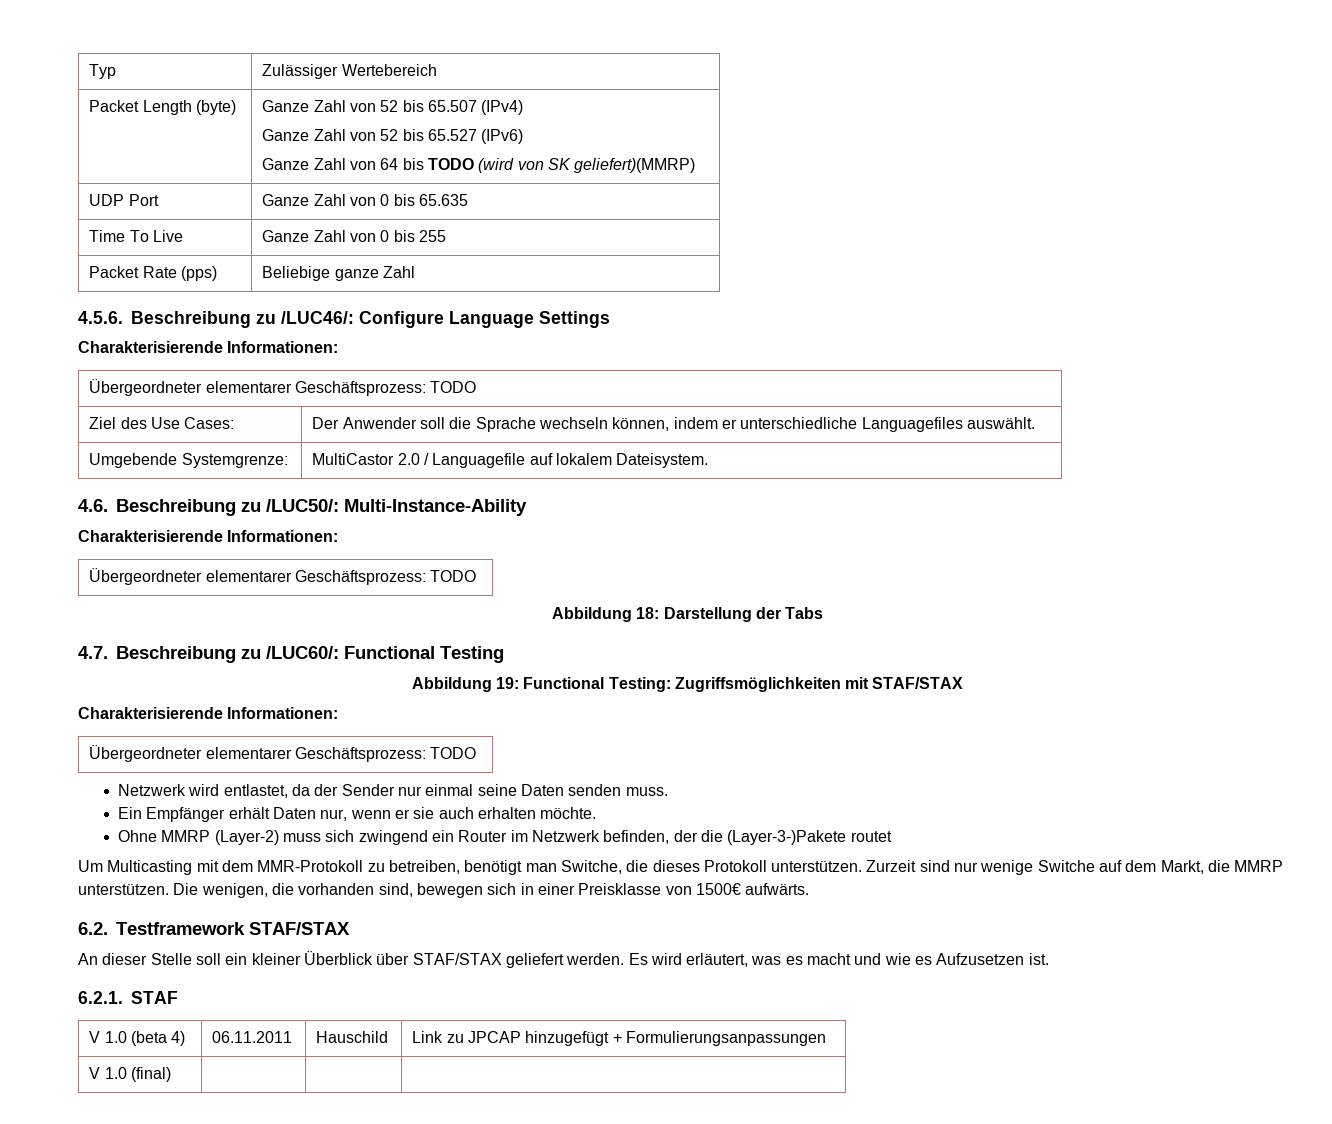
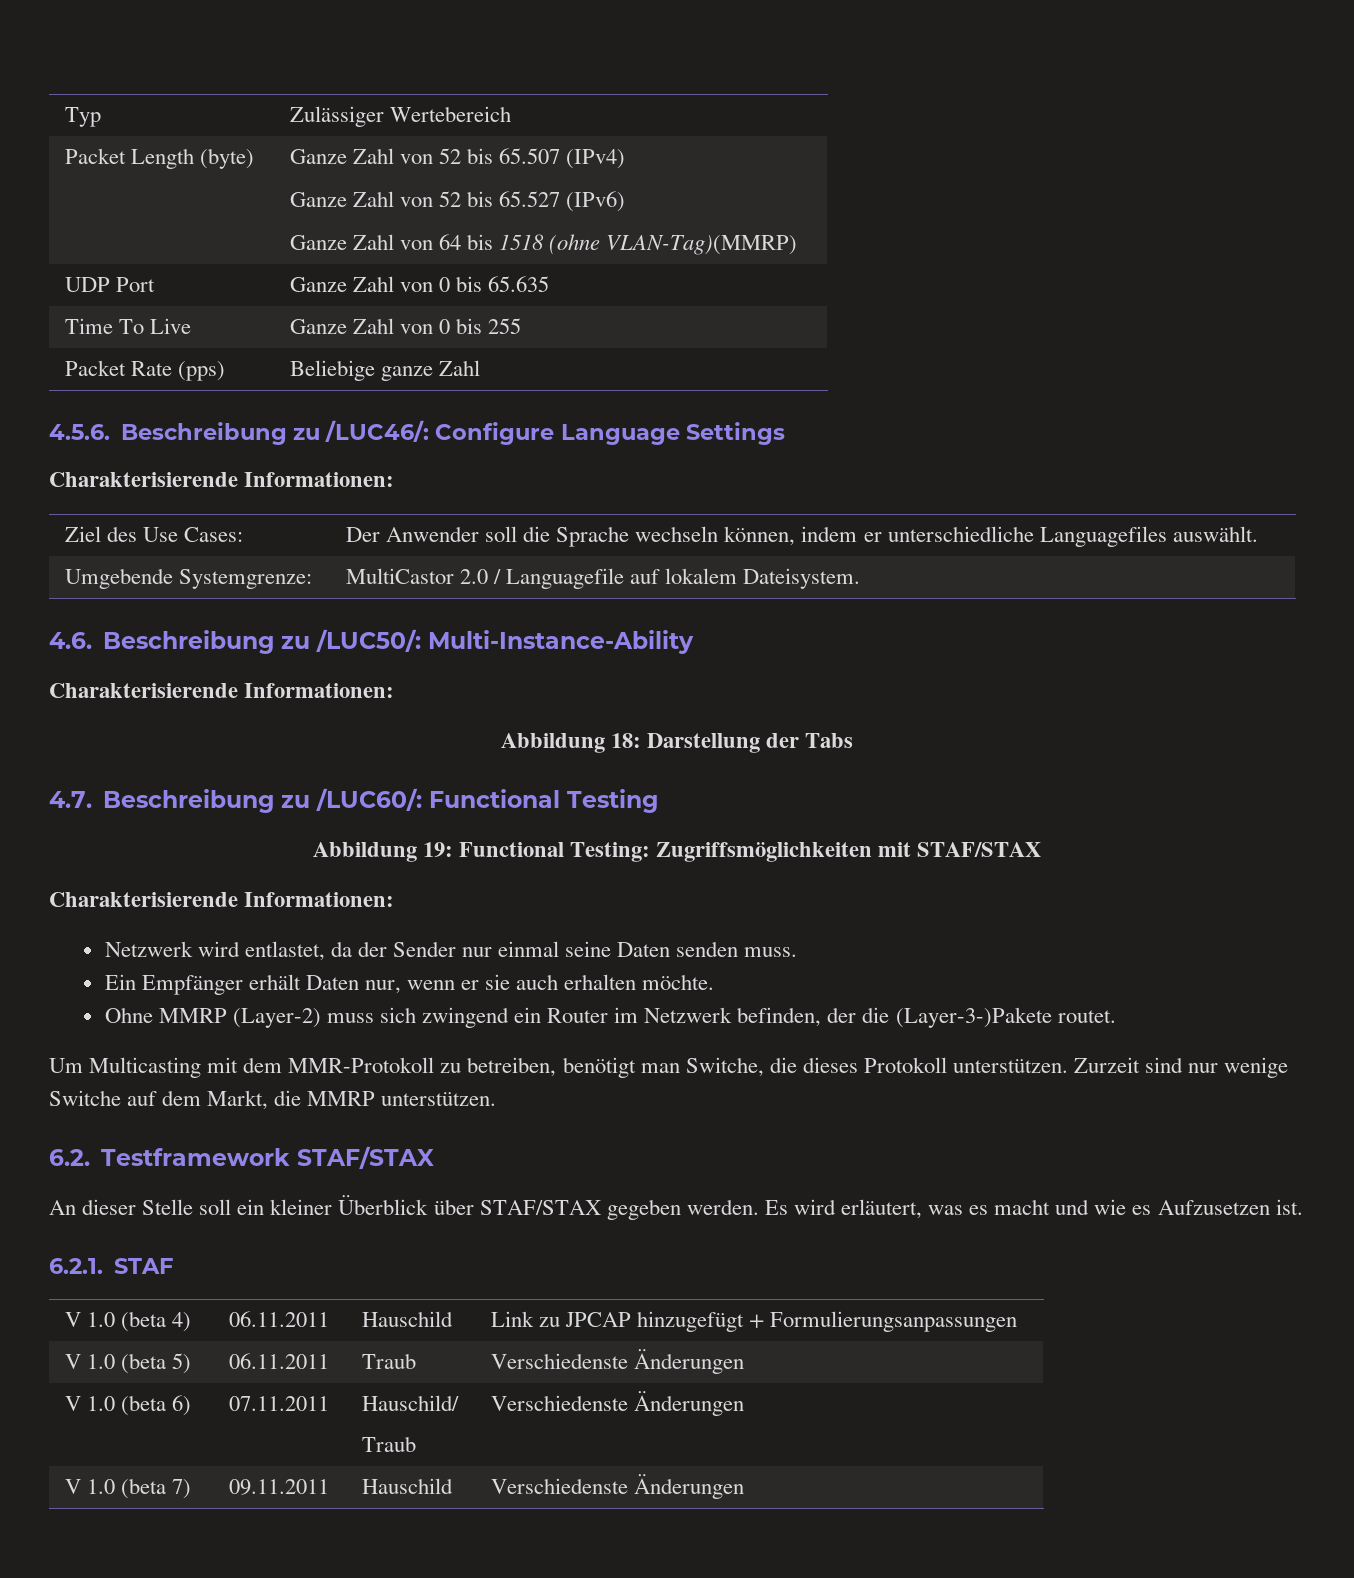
[428,158,696,173] TODO (wird von SK geliefert)(MMRP) -> [499,234,798,255] 1518 (ohne VLAN-Tag)(MMRP)
[89,379,477,396] // Übergeordneter elementarer Geschäftsprozess: TODO -> (395, 479) none
[89,568,477,585] // Übergeordneter elementarer Geschäftsprozess: TODO -> (395, 690) none
[89,745,477,762] // Übergeordneter elementarer Geschäftsprozess: TODO -> (395, 899) none
[850,831,892,842] routet -> [1057,1010,1116,1023] routet.
[173,883,810,898] Die wenigen, die vorhanden sind, bewegen sich in einer Preisklasse von 1500€ aufwärts. -> (497, 1099) none
[505,953,564,968] geliefert -> [606,1199,681,1220] gegeben
[131,1067,172,1082] (final) | | | -> [121,1353,192,1374] [228,1353,329,1369] [361,1353,416,1369] [490,1349,745,1374] [64,1395,192,1416] [228,1396,329,1411] [361,1395,459,1411] [361,1436,416,1452] [490,1391,745,1416] [64,1478,192,1499] [228,1479,329,1495] [361,1478,453,1494] [490,1474,745,1499] (beta 5) | 06.11.2011 | Traub | Verschiedenste Änderungen // V 1.0 (beta 6) | 07.11.2011 | Hauschild/ // Traub | Verschiedenste Änderungen // V 1.0 (beta 7) | 09.11.2011 | Hauschild | Verschiedenste Änderungen

